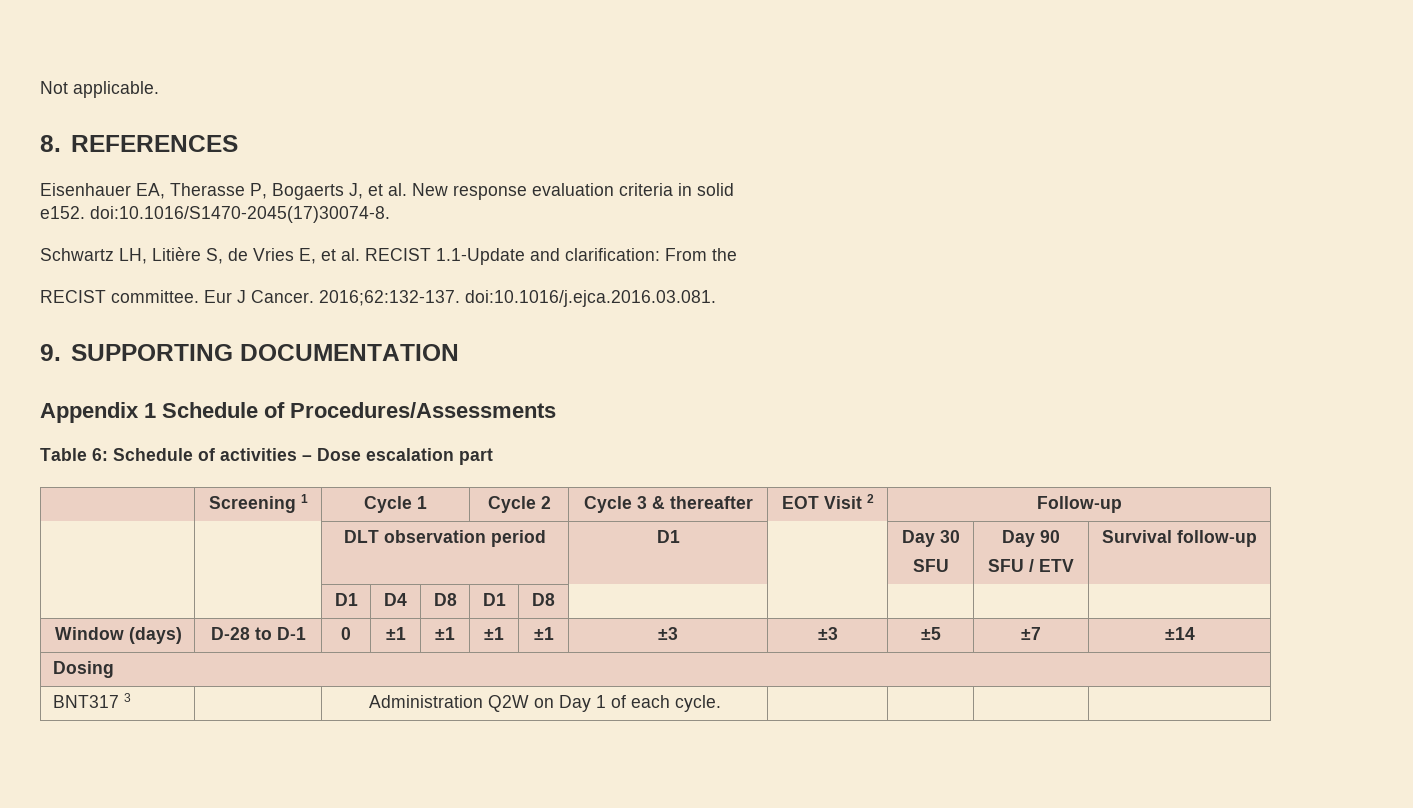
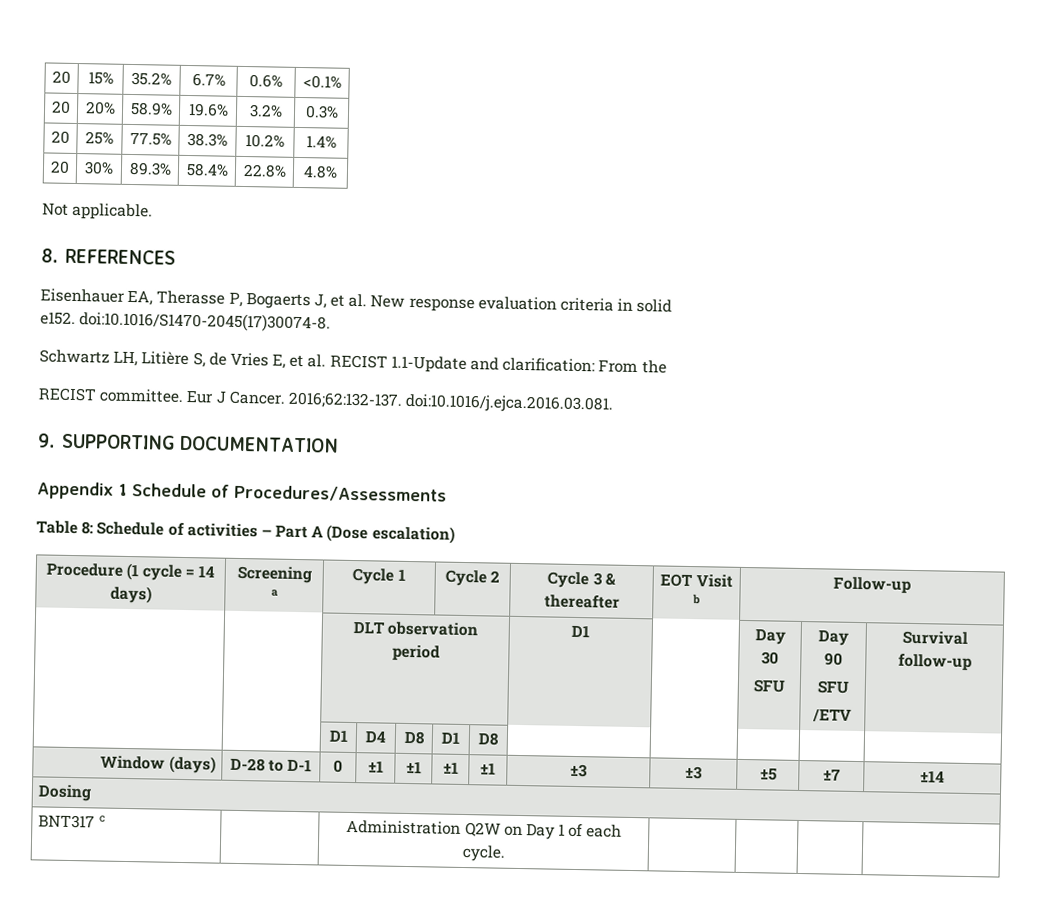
(40, 87) none -> [52,70,71,84] [87,71,114,85] [131,71,172,86] [191,73,226,87] [249,74,283,88] [302,75,342,89] [51,100,71,114] [84,101,116,115] [129,101,173,116] [187,102,229,117] [248,104,283,118] [304,105,339,119] [51,130,70,144] [85,131,114,145] [129,131,172,146] [187,132,228,147] [245,134,285,148] [305,135,337,149] [50,160,70,174] [84,161,114,175] [128,161,172,176] [185,162,229,177] [242,163,287,178] [303,165,338,179] 20 | 15% | 35.2% | 6.7% | 0.6% | <0.1% // 20 | 20% | 58.9% | 19.6% | 3.2% | 0.3% // 20 | 25% | 77.5% | 38.3% | 10.2% | 1.4% // 20 | 30% | 89.3% | 58.4% | 22.8% | 4.8% //
[92,448,108,461] 6: -> [81,521,94,535] 8:
[317,448,493,465] Dose escalation part // -> [275,524,455,544] [45,562,216,581] [109,585,152,604] Part A (Dose escalation) // Procedure (1 cycle = 14 days)
[300,494,308,503] 1 -> [270,589,278,597] a
[866,494,874,503] 2 -> [692,594,700,605] b
[1029,559,1074,572] / ETV -> [812,708,852,722] // /ETV
[123,693,131,702] 3 -> [98,815,106,823] c

